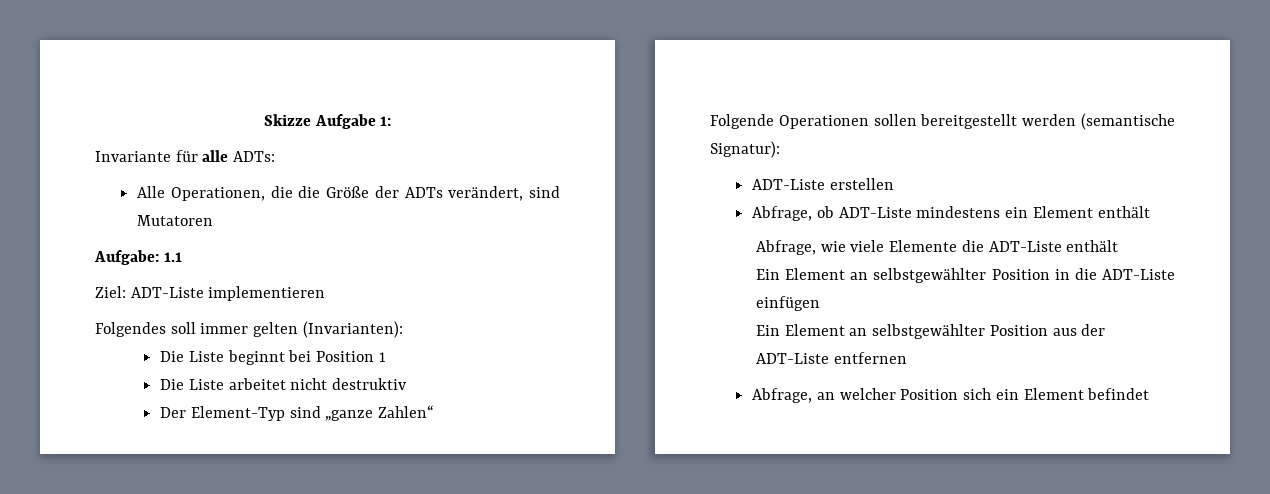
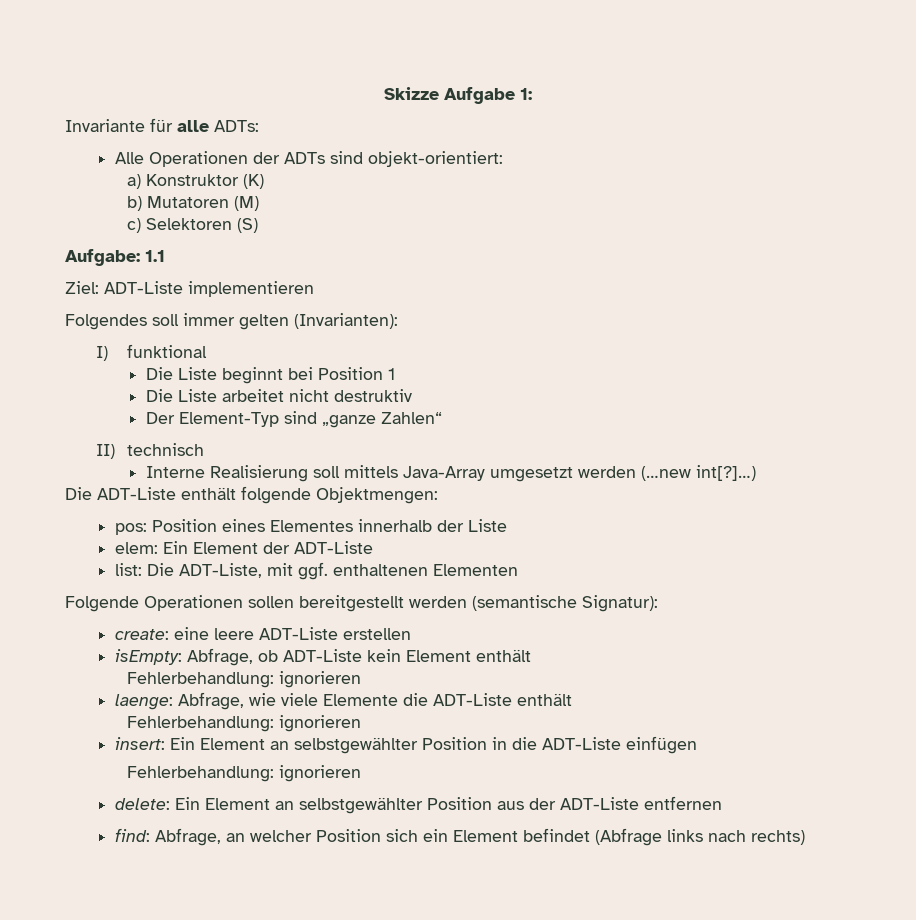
[170,186,560,201] [137,215,214,226] Operationen, die die Größe der ADTs verändert, sind Mutatoren -> [149,151,504,167] [126,174,264,189] [126,196,259,211] [126,218,258,233] Operationen der ADTs sind objekt-orientiert: // a) Konstruktor (K) // b) Mutatoren (M) // c) Selektoren (S)
(403, 329) none -> [95,344,207,361] // I) funktional
(434, 411) none -> [95,443,204,459] [146,465,757,482] [65,486,438,504] [115,519,508,535] [115,541,374,554] [115,562,519,580] // II) technisch // Interne Realisierung soll mittels Java-Array umgesetzt werden (…new int[?]…) // Die ADT-Liste enthält folgende Objektmengen: // pos: Position eines Elementes innerhalb der Liste // elem: Ein Element der ADT-Liste // list: Die ADT-Liste, mit ggf. enthaltenen Elementen
(780, 149) none -> [115,627,255,640] create: eine leere
(894, 184) none -> [115,649,183,665] isEmpty:
[916,206,1029,218] mindestens ein -> [367,649,402,662] kein
(1150, 212) none -> [126,671,361,688] [115,694,174,710] Fehlerbehandlung: ignorieren // laenge:
(1119, 246) none -> [126,715,361,732] [115,737,166,750] Fehlerbehandlung: ignorieren // insert:
(820, 303) none -> [126,765,361,782] [115,798,171,810] Fehlerbehandlung: ignorieren // delete:
(907, 358) none -> [115,828,151,842] find:
(1150, 394) none -> [595,828,806,846] (Abfrage links nach rechts)

